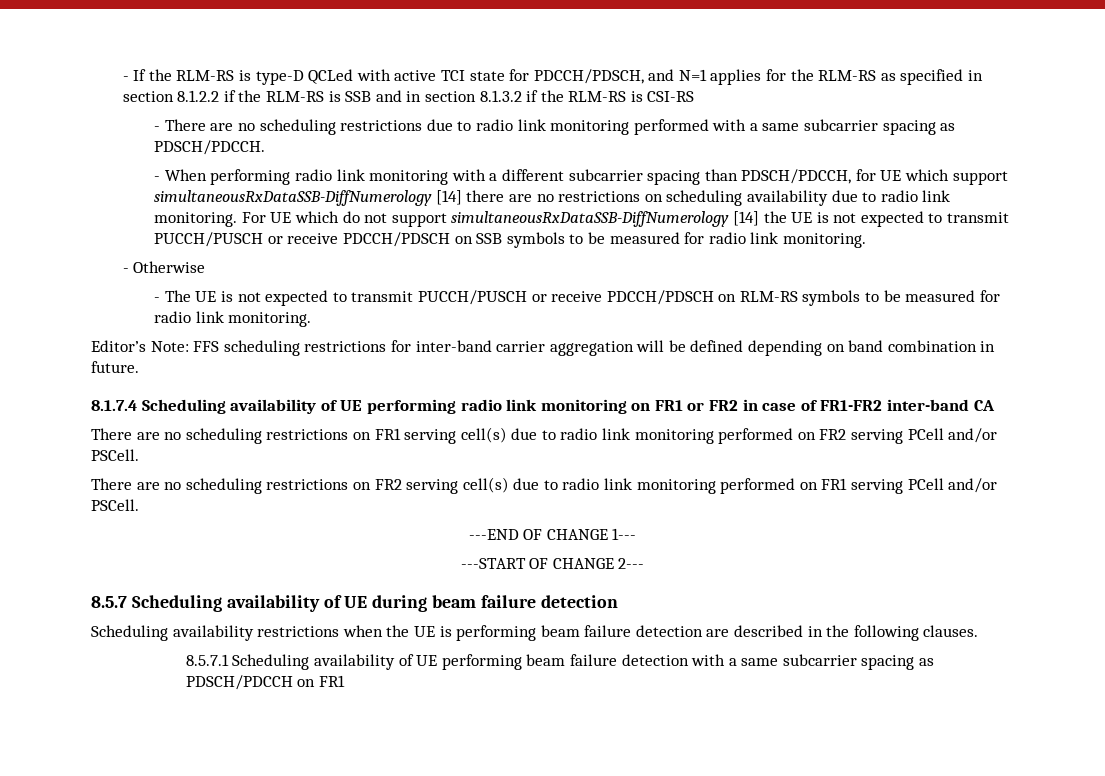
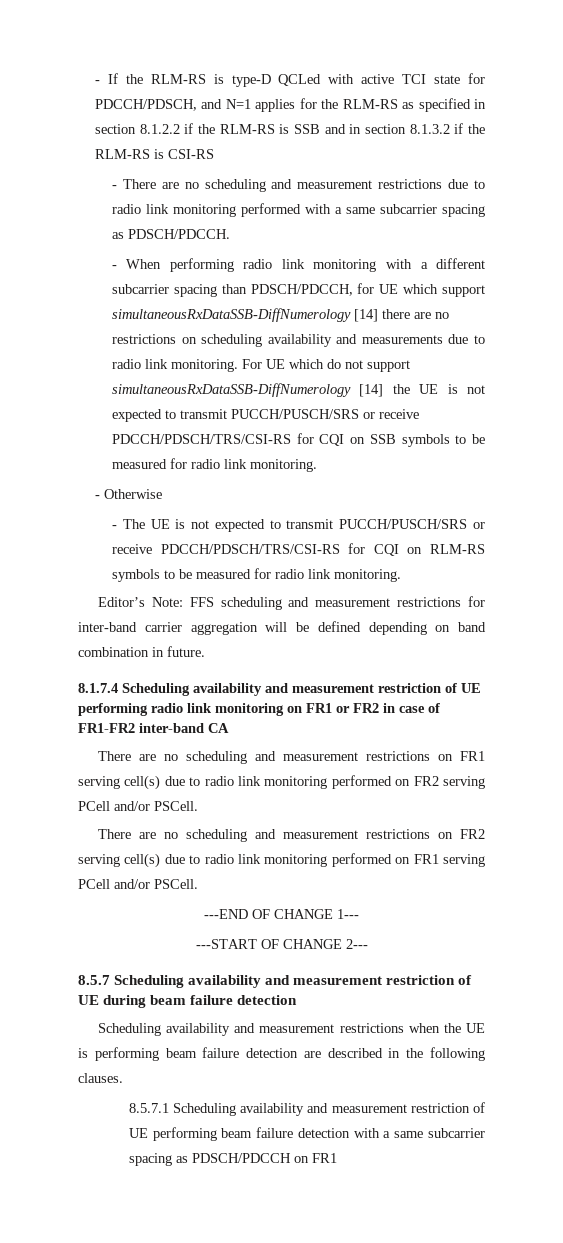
(336, 127) none -> [271,179,373,189] and measurement
(828, 198) none -> [336,334,443,344] and measurements
[154,232,450,247] PUCCH/PUSCH or receive PDCCH/PDSCH -> [230,409,419,419] [111,433,345,446] PUCCH/PUSCH/SRS or receive PDCCH/PDSCH/TRS/CSI-RS for CQI
[417,290,714,305] PUCCH/PUSCH or receive PDCCH/PDSCH -> [339,519,486,529] [111,543,399,556] PUCCH/PUSCH/SRS or receive PDCCH/PDSCH/TRS/CSI-RS for CQI
(300, 348) none -> [288,597,391,607] and measurement
(317, 406) none -> [265,683,441,693] and measurement restriction
(262, 436) none -> [254,751,358,761] and measurement
(262, 486) none -> [254,829,358,839] and measurement
(320, 603) none -> [265,975,456,985] and measurement restriction
(254, 633) none -> [234,1023,335,1033] and measurement
(395, 662) none -> [307,1103,470,1113] and measurement restriction

